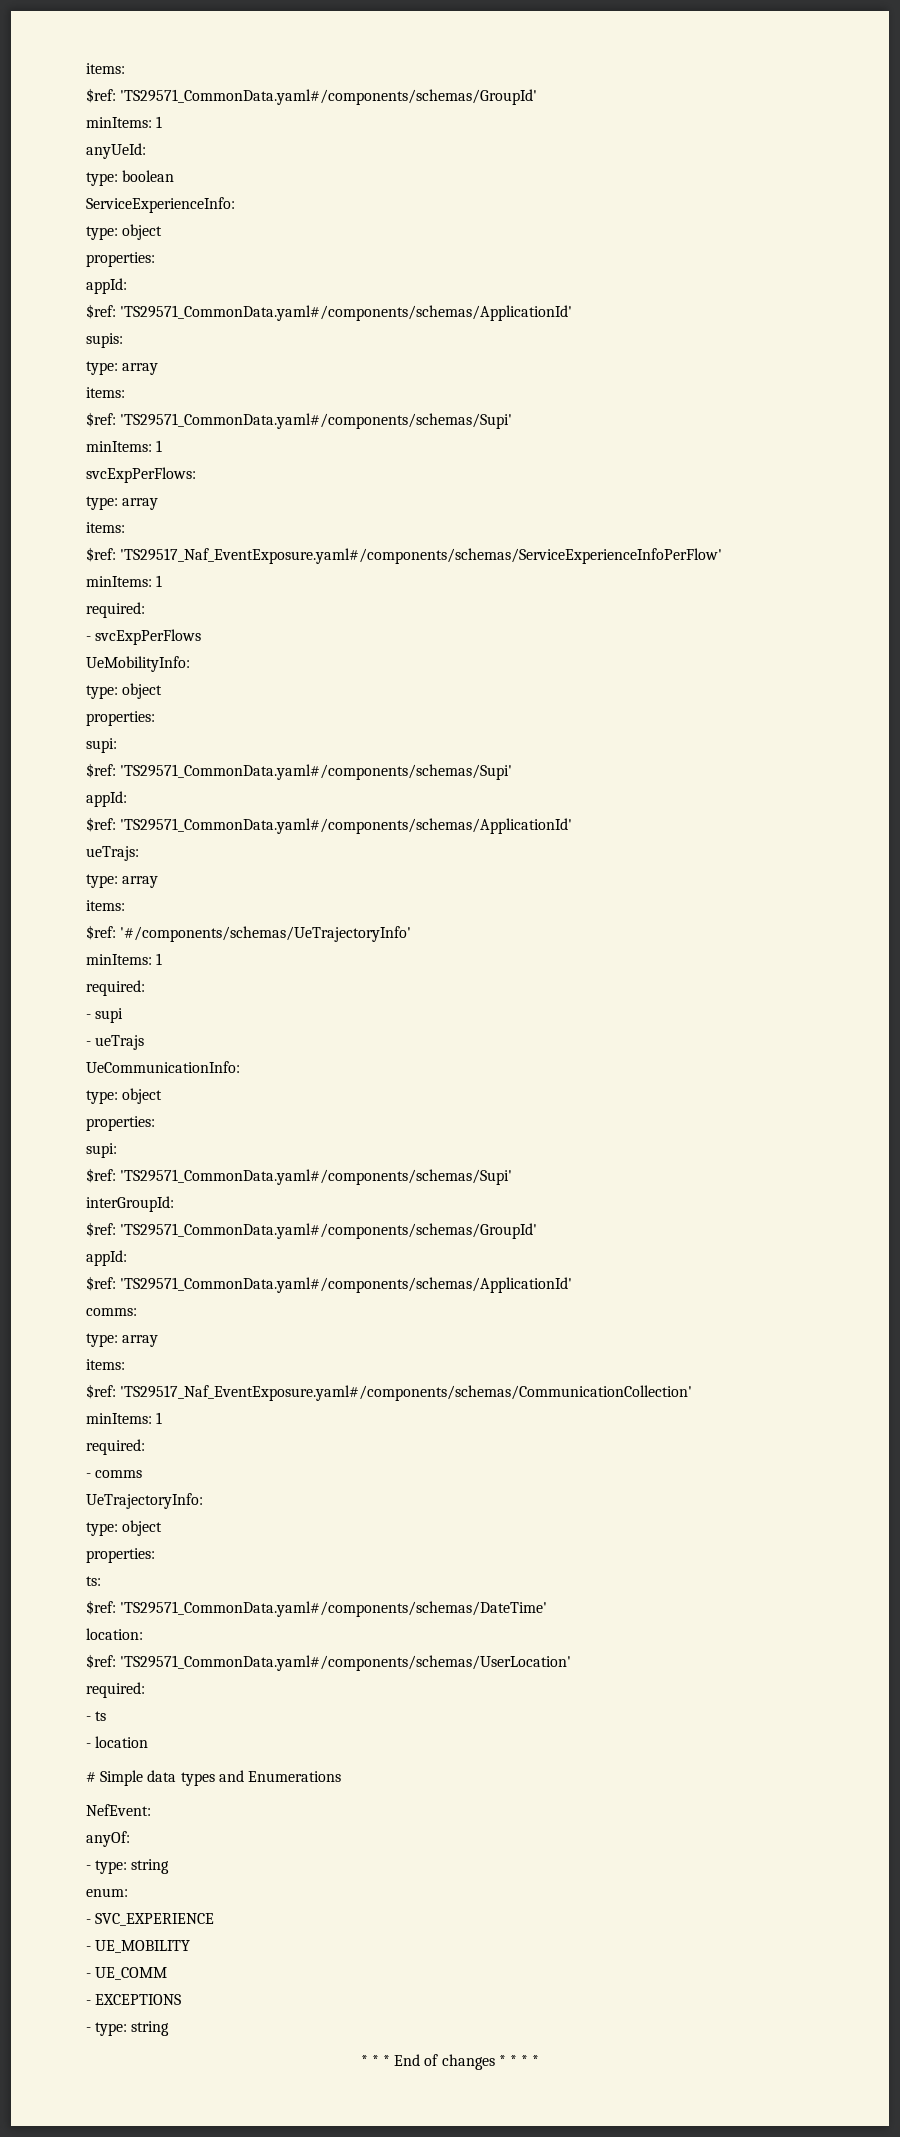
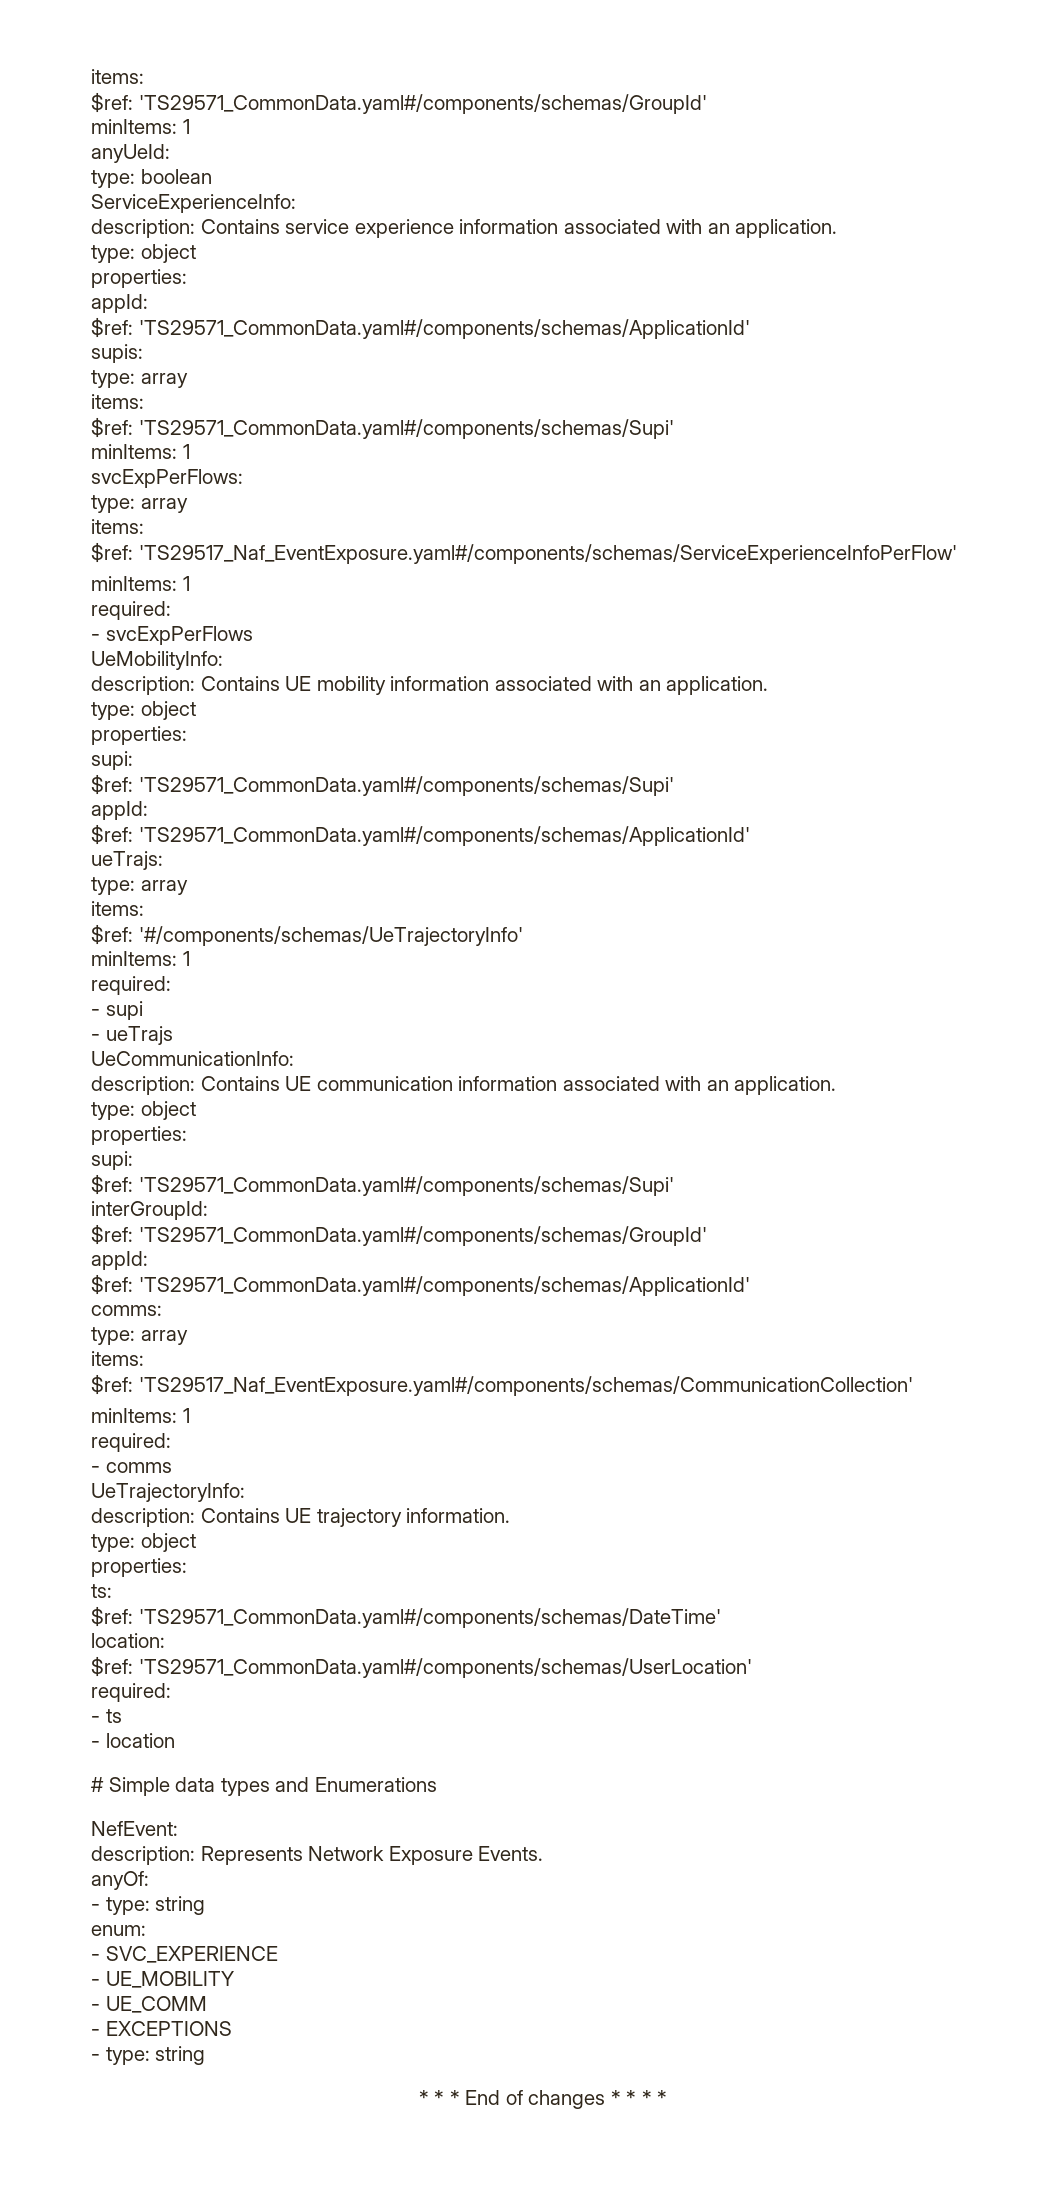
(235, 205) none -> [91,219,838,238] // description: Contains service experience information associated with an application.
(190, 664) none -> [91,676,769,695] // description: Contains UE mobility information associated with an application.
(240, 1067) none -> [91,1076,837,1095] // description: Contains UE communication information associated with an application.
(203, 1501) none -> [91,1508,511,1527] // description: Contains UE trajectory information.
(151, 1810) none -> [91,1846,544,1865] // description: Represents Network Exposure Events.

